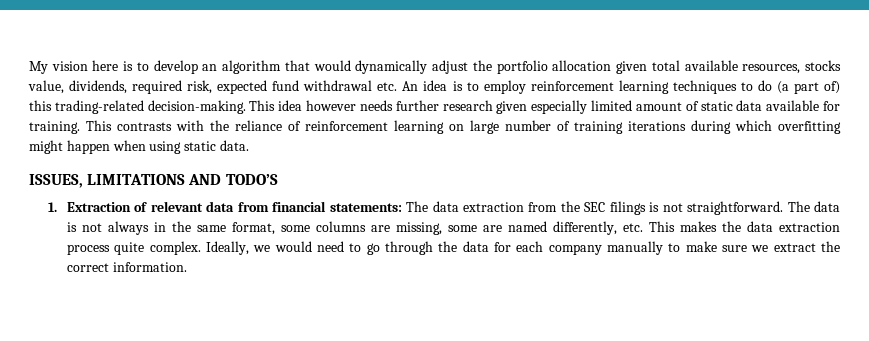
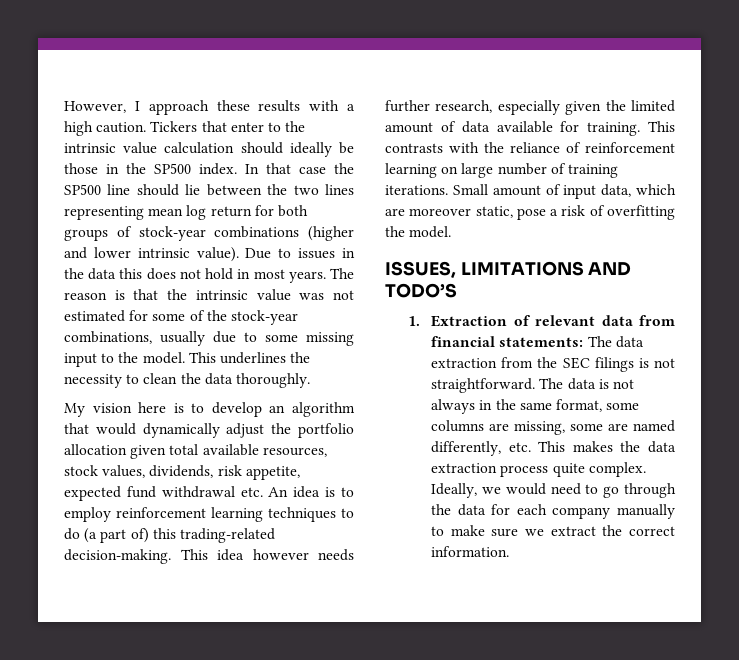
(29, 67) none -> [64,100,355,115] [64,121,306,136] [64,142,354,157] [64,163,354,175] [64,184,354,196] [64,205,308,220] [64,226,354,241] [64,247,355,262] [64,268,354,283] [64,289,354,301] [64,310,298,325] [64,331,354,346] [64,352,311,367] [64,373,310,388] However, I approach these results with a high caution. Tickers that enter to the intrinsic value calculation should ideally be those in the SP500 index. In that case the SP500 line should lie between the two lines representing mean log return for both groups of stock-year combinations (higher and lower intrinsic value). Due to issues in the data this does not hold in most years. The reason is that the intrinsic value was not estimated for some of the stock-year combinations, usually due to some missing input to the model. This underlines the necessity to clean the data thoroughly. //
[804,60,841,71] [28,80,213,94] stocks value, dividends, required risk, -> [64,465,300,480] stock values, dividends, risk appetite,
[442,100,588,114] research given especially -> [435,100,626,115] research, especially given the
[700,101,733,111] static -> (456, 126) none
[628,120,841,134] [29,140,249,154] iterations during which overfitting might happen when using static data. -> [385,184,676,199] [385,205,675,220] [385,226,452,238] iterations. Small amount of input data, which are moreover static, pose a risk of overfitting the model.

